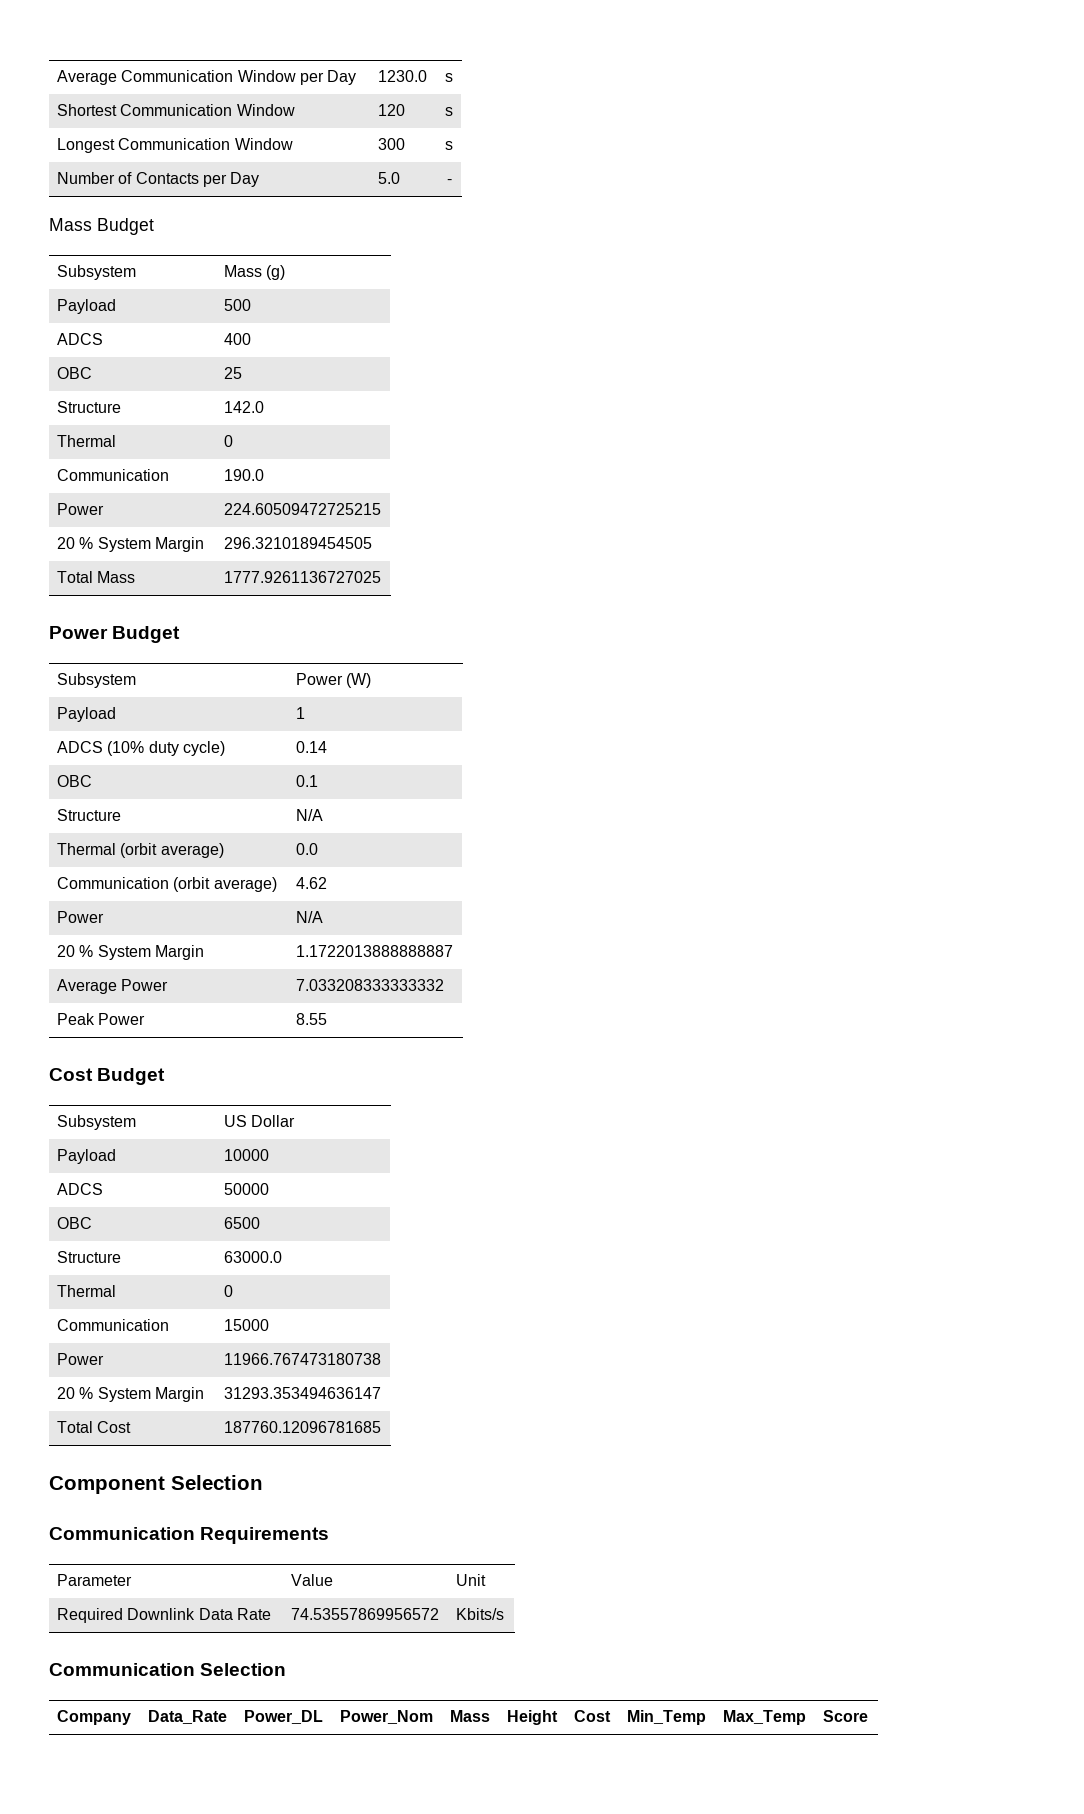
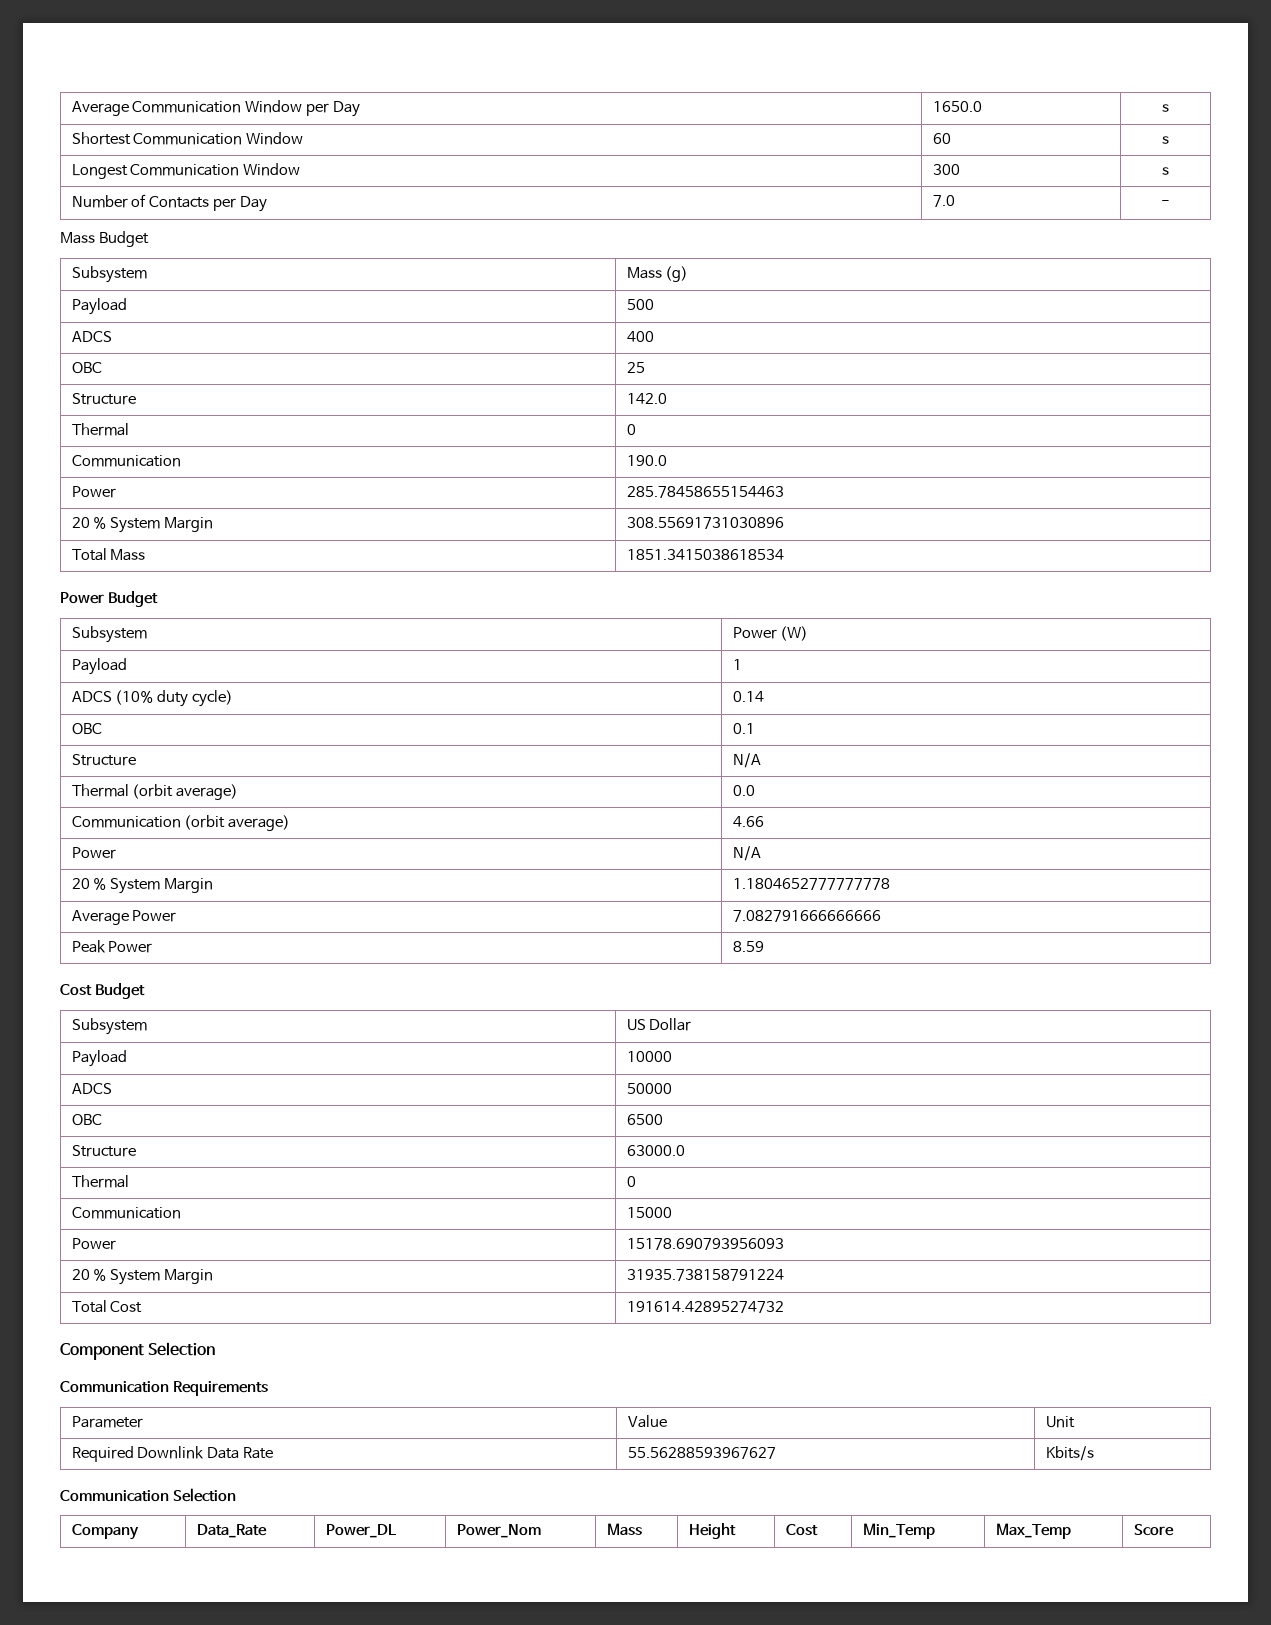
[378,70,428,82] 1230.0 -> [932,101,982,112] 1650.0
[378,104,406,116] 120 -> [932,133,951,144] 60
[378,172,401,184] 5.0 -> [932,195,955,207] 7.0
[224,503,382,515] [57,537,205,552] [224,537,373,549] 224.60509472725215 // 20 % System Margin | 296.3210189454505 -> [626,486,784,498] [71,516,214,533] [626,517,784,529] 285.78458655154463 // 20 % System Margin | 308.55691731030896
[224,571,382,583] 1777.9261136727025 -> [626,549,784,560] 1851.3415038618534
[296,877,328,889] 4.62 -> [732,816,764,827] 4.66
[296,945,454,957] 1.1722013888888887 -> [732,878,890,890] 1.1804652777777778
[296,979,445,991] 7.033208333333332 -> [732,910,881,922] 7.082791666666666
[296,1013,328,1025] 8.55 -> [732,941,764,952] 8.59
[224,1353,382,1365] [57,1387,205,1402] [224,1387,382,1399] 11966.767473180738 // 20 % System Margin | 31293.353494636147 -> [626,1238,784,1250] [71,1268,214,1285] [626,1269,784,1281] 15178.690793956093 // 20 % System Margin | 31935.738158791224
[224,1421,382,1433] 187760.12096781685 -> [626,1301,784,1313] 191614.42895274732
[291,1608,440,1620] 74.53557869956572 -> [627,1447,776,1459] 55.56288593967627

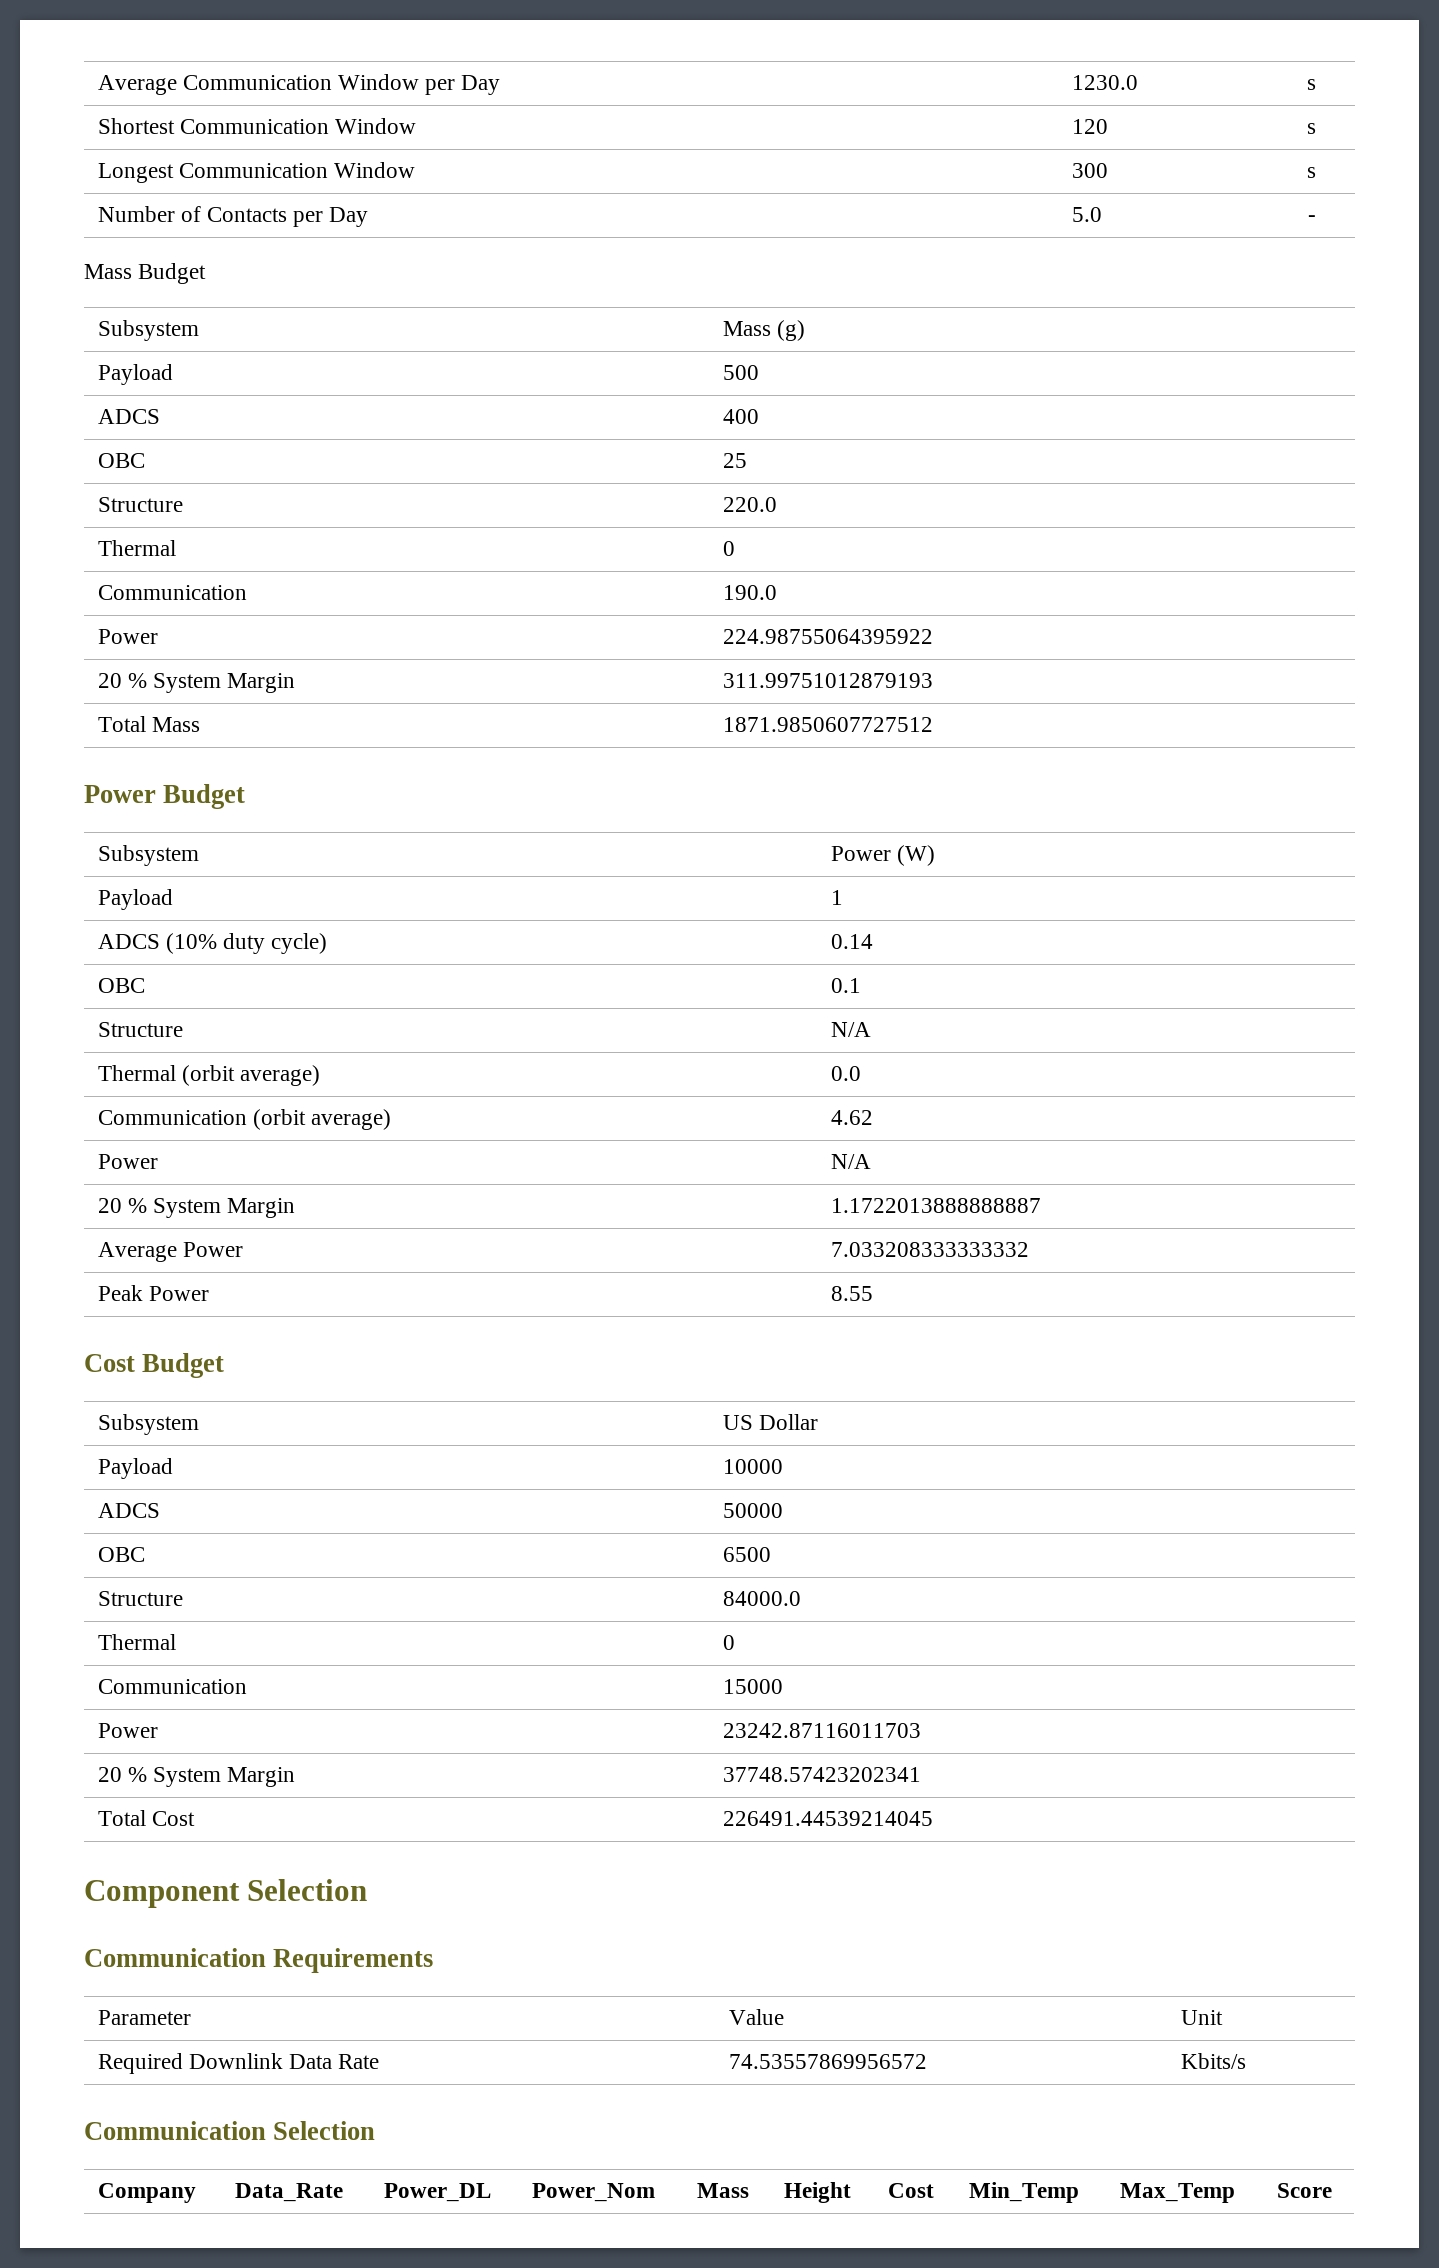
[932,101,982,112] 1650.0 -> [1071,75,1138,90] 1230.0
[932,133,951,144] 60 -> [1071,119,1108,134] 120
[932,195,955,207] 7.0 -> [1071,207,1102,222] 5.0
[626,393,667,404] 142.0 -> [722,497,777,512] 220.0
[626,486,784,498] [71,516,214,533] [626,517,784,529] 285.78458655154463 // 20 % System Margin | 308.55691731030896 -> [722,629,933,644] [97,673,296,693] [722,673,933,688] 224.98755064395922 // 20 % System Margin | 311.99751012879193
[626,549,784,560] 1851.3415038618534 -> [722,717,933,732] 1871.9850607727512
[732,816,764,827] 4.66 -> [830,1110,873,1125] 4.62
[732,878,890,890] 1.1804652777777778 -> [830,1198,1041,1213] 1.1722013888888887
[732,910,881,922] 7.082791666666666 -> [830,1242,1029,1257] 7.033208333333332
[732,941,764,952] 8.59 -> [830,1286,873,1301] 8.55
[626,1145,685,1156] 63000.0 -> [722,1591,801,1606] 84000.0
[626,1238,784,1250] [71,1268,214,1285] [626,1269,784,1281] 15178.690793956093 // 20 % System Margin | 31935.738158791224 -> [722,1723,921,1738] [97,1767,296,1787] [722,1767,921,1782] 23242.87116011703 // 20 % System Margin | 37748.57423202341
[626,1301,784,1313] 191614.42895274732 -> [722,1811,933,1826] 226491.44539214045
[627,1447,776,1459] 55.56288593967627 -> [728,2054,927,2069] 74.53557869956572

